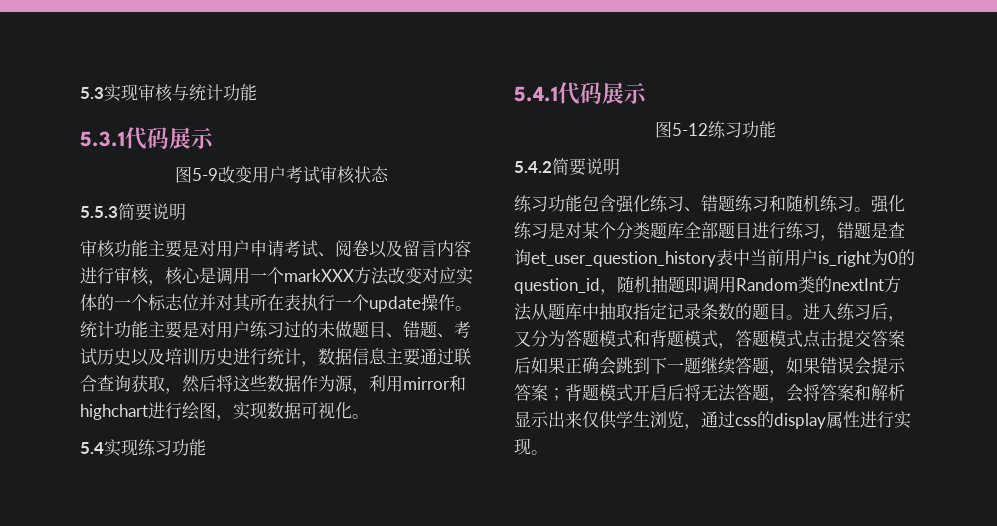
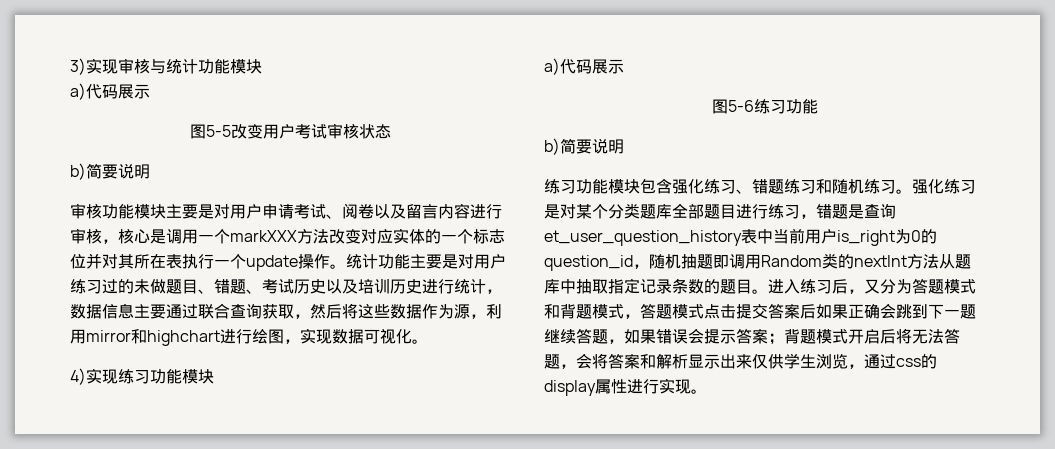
[80,87,104,99] 5.3 -> [70,58,86,75] 3)
[80,127,214,150] [175,166,218,183] // 5.3.1代码展示 // 图5-9 -> [230,59,262,74] [70,83,150,100] [190,124,231,139] 模块 // a)代码展示 // 图5-5
[80,206,118,218] 5.5.3 -> [70,163,86,180] b)
(148, 248) none -> [134,204,166,219] 模块
[80,442,104,454] 5.4 -> [70,368,86,385] 4)
[514,82,647,105] [655,121,776,138] [514,161,552,173] // 5.4.1代码展示 // 图5-12练习功能 // 5.4.2 -> [182,369,214,384] [544,58,624,75] [711,99,818,114] [544,138,560,155] 模块 // a)代码展示 // 图5-6练习功能 // b)
(582, 203) none -> [608,179,640,194] 模块

